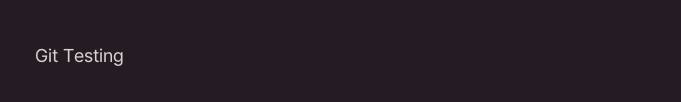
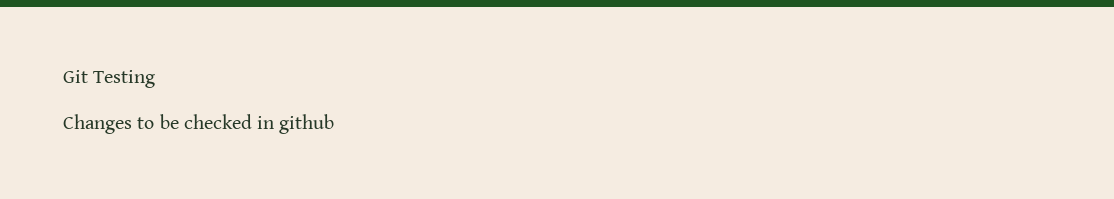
(124, 57) none -> [63,114,335,134] // Changes to be checked in github

